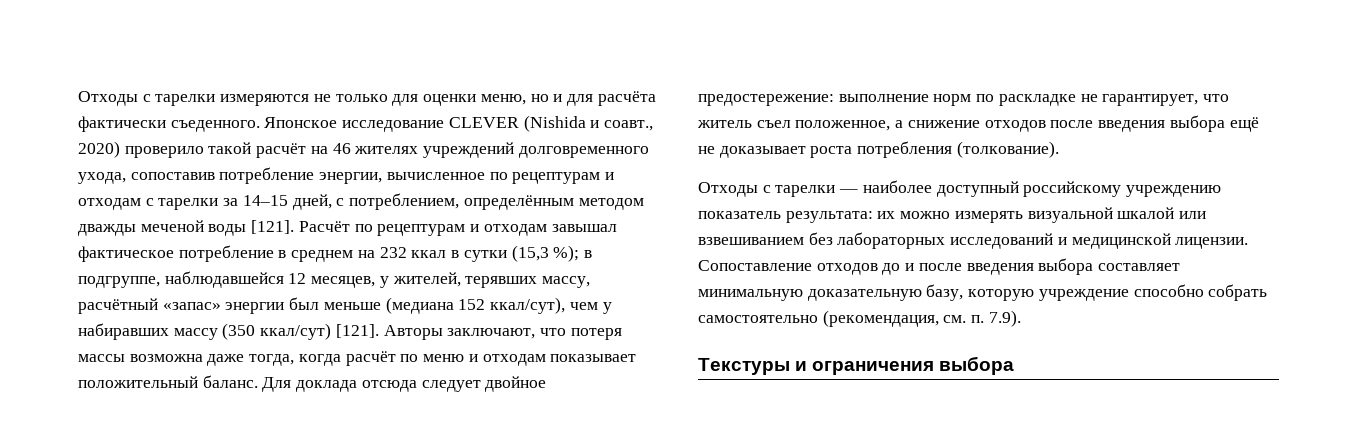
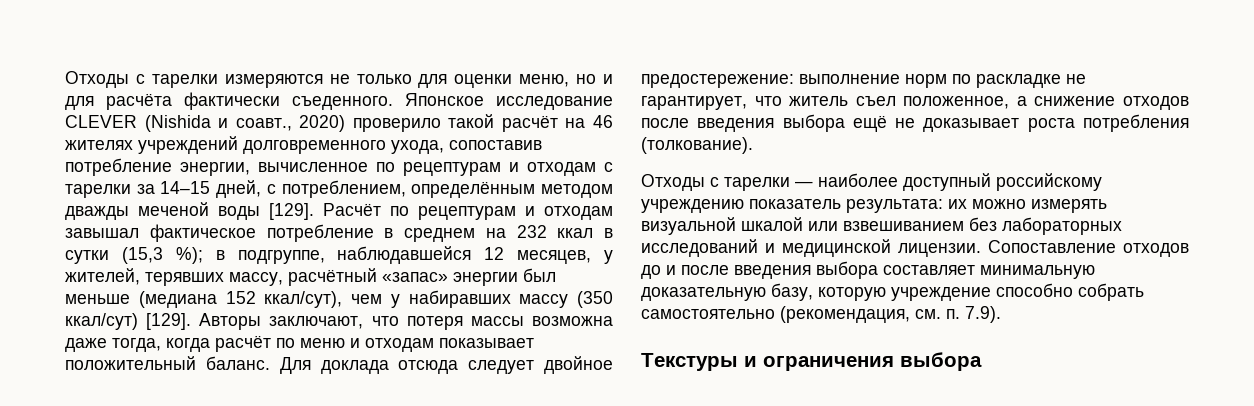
[251,220,295,234] [121]. -> [269,203,314,220] [129].
[335,324,379,338] [121]. -> [146,313,192,330] [129].

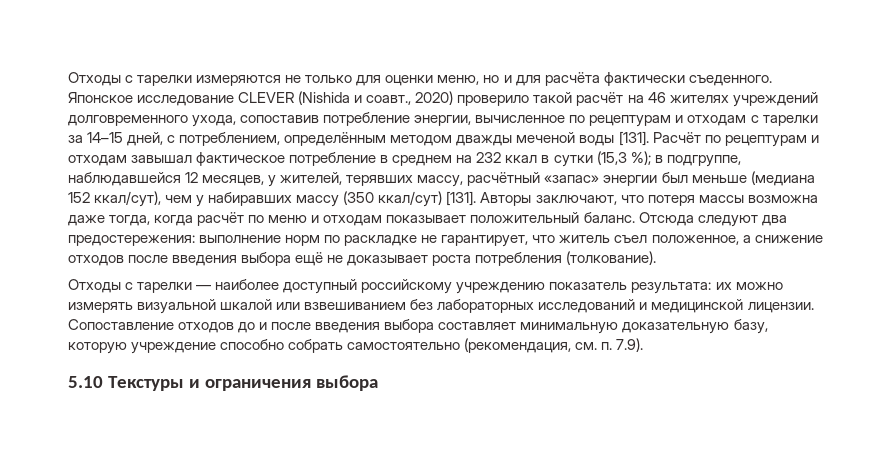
[269,203,314,220] [129]. -> [618,131,649,146] [131].
[146,313,192,330] [129]. -> [446,191,477,206] [131].
[279,356,613,374] [641,74,794,88] Для доклада отсюда следует двойное предостережение: -> [638,212,787,227] [68,235,195,246] Отсюда следуют два предостережения:
(1001, 314) none -> [68,376,103,388] 5.10

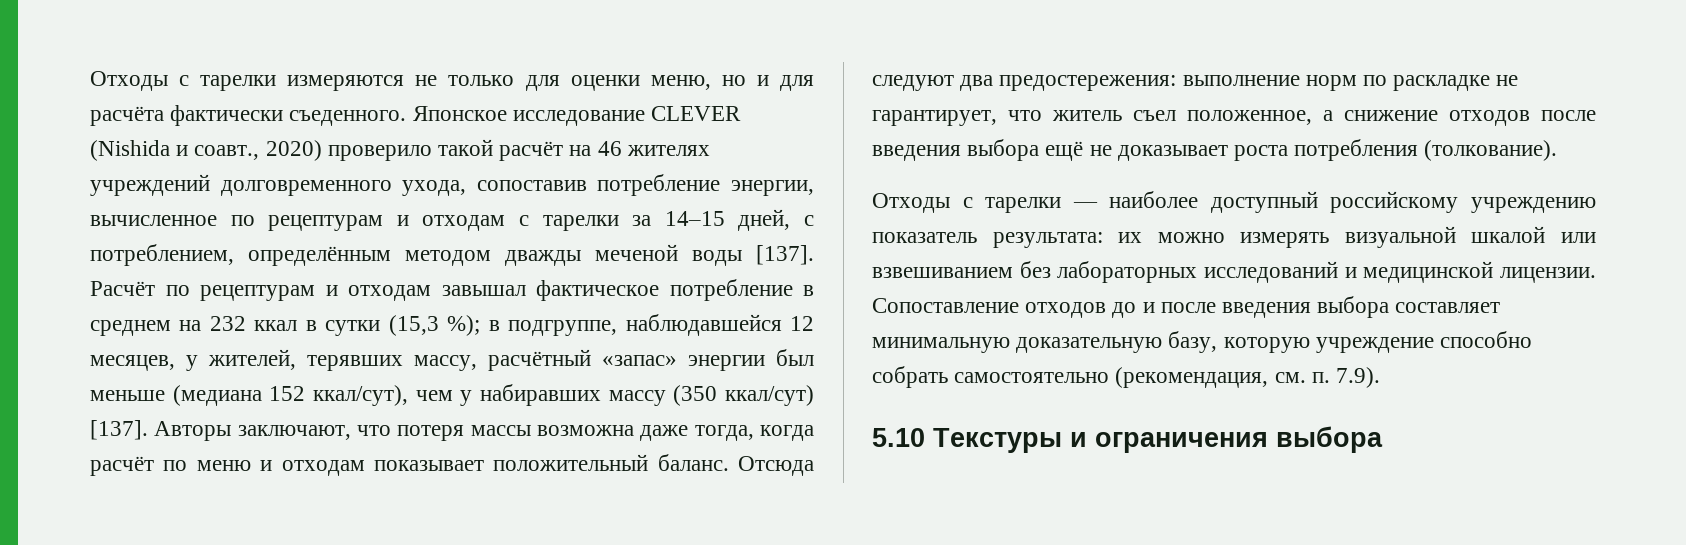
[618,131,649,146] [131]. -> [756,245,814,265] [137].
[446,191,477,206] [131]. -> [90,420,148,440] [137].

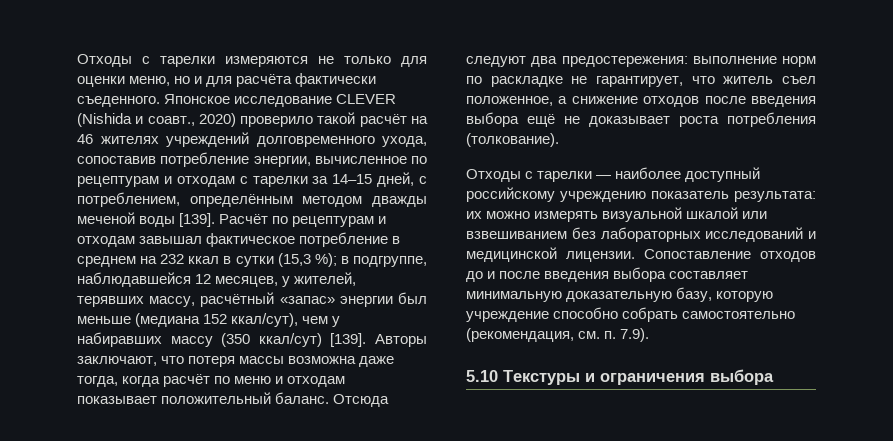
[756,245,814,265] [137]. -> [179,213,216,227] [139].
[90,420,148,440] [137]. -> [330,333,367,347] [139].

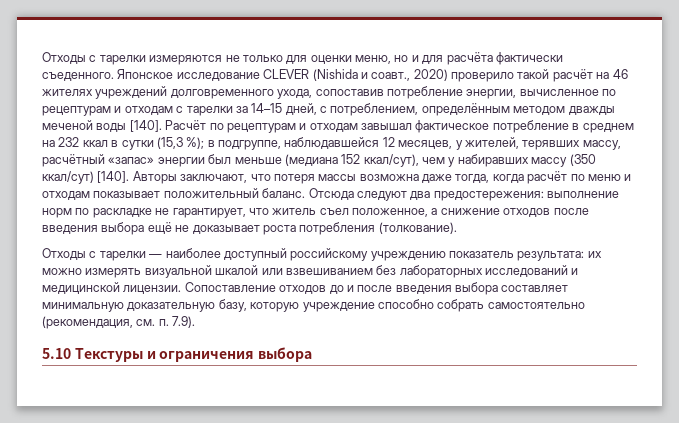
[179,213,216,227] [139]. -> [129,120,162,132] [140].
[330,333,367,347] [139]. -> [97,171,130,183] [140].

